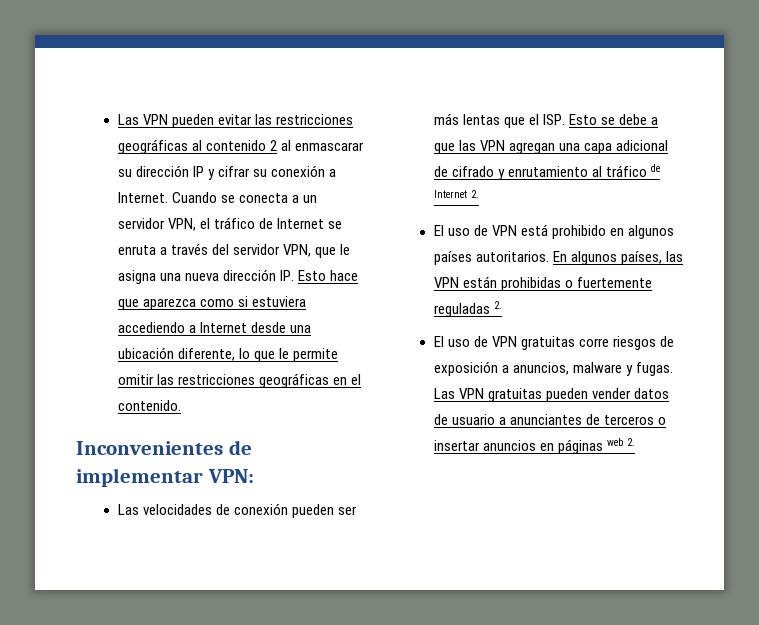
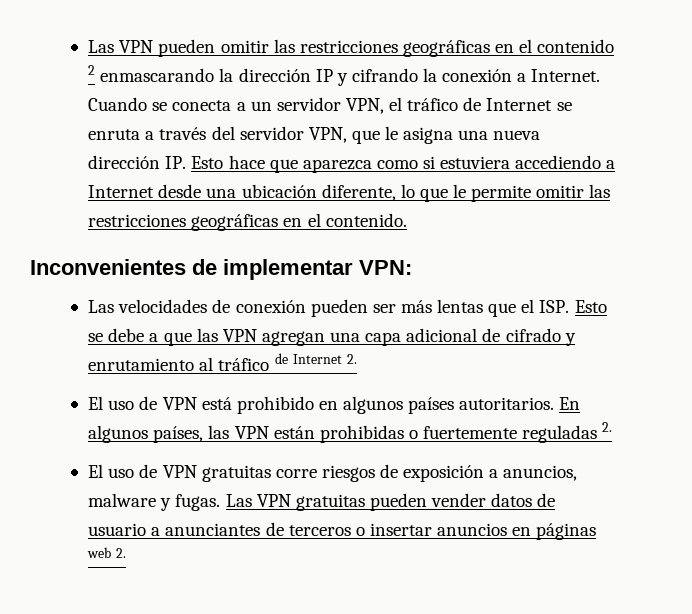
[217,114,353,125] [117,139,364,154] [117,169,132,177] evitar las restricciones geográficas al contenido 2 al enmascarar su -> [220,39,615,57] [88,65,234,82] omitir las restricciones geográficas en el contenido 2 enmascarando la
[217,166,267,177] cifrar su -> [351,68,438,82] cifrando la

